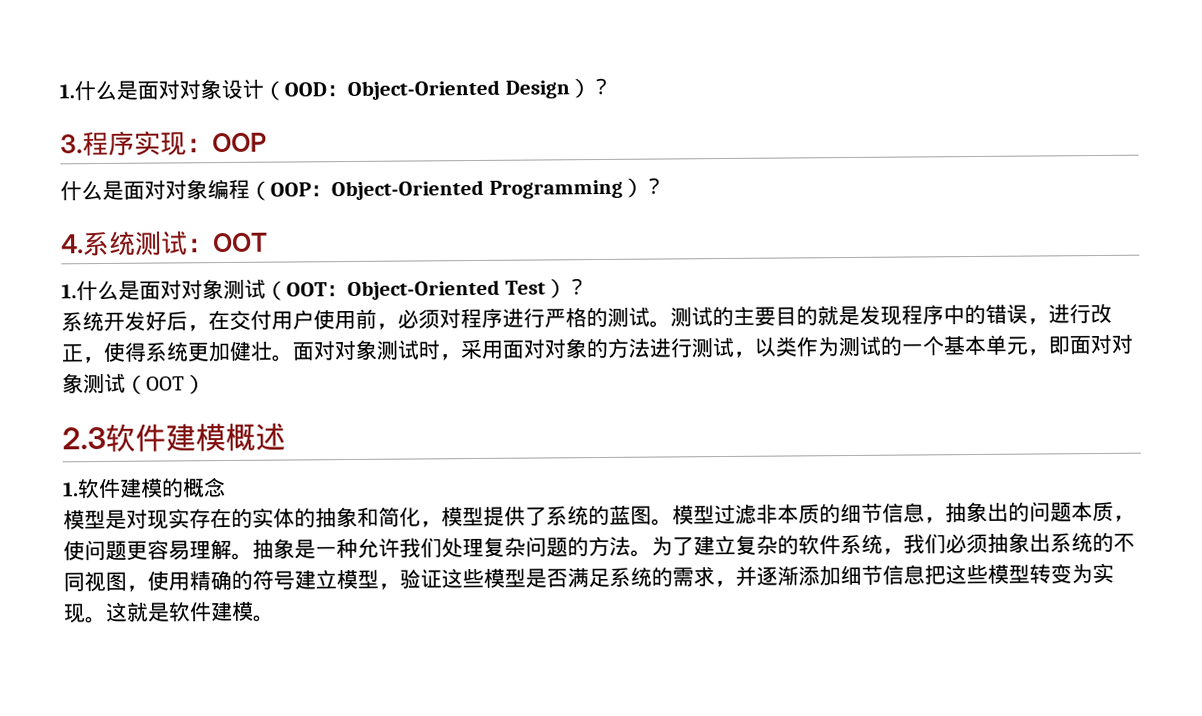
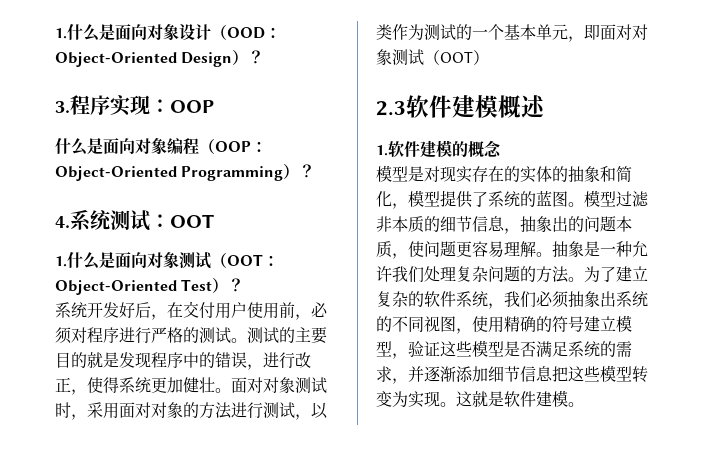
[59,80,180,102] 1.什么是面对 -> [55,24,147,41] 1.什么是面向
[144,180,166,200] 对 -> [119,138,135,154] 向
[160,280,182,300] 对 -> [131,252,147,268] 向

